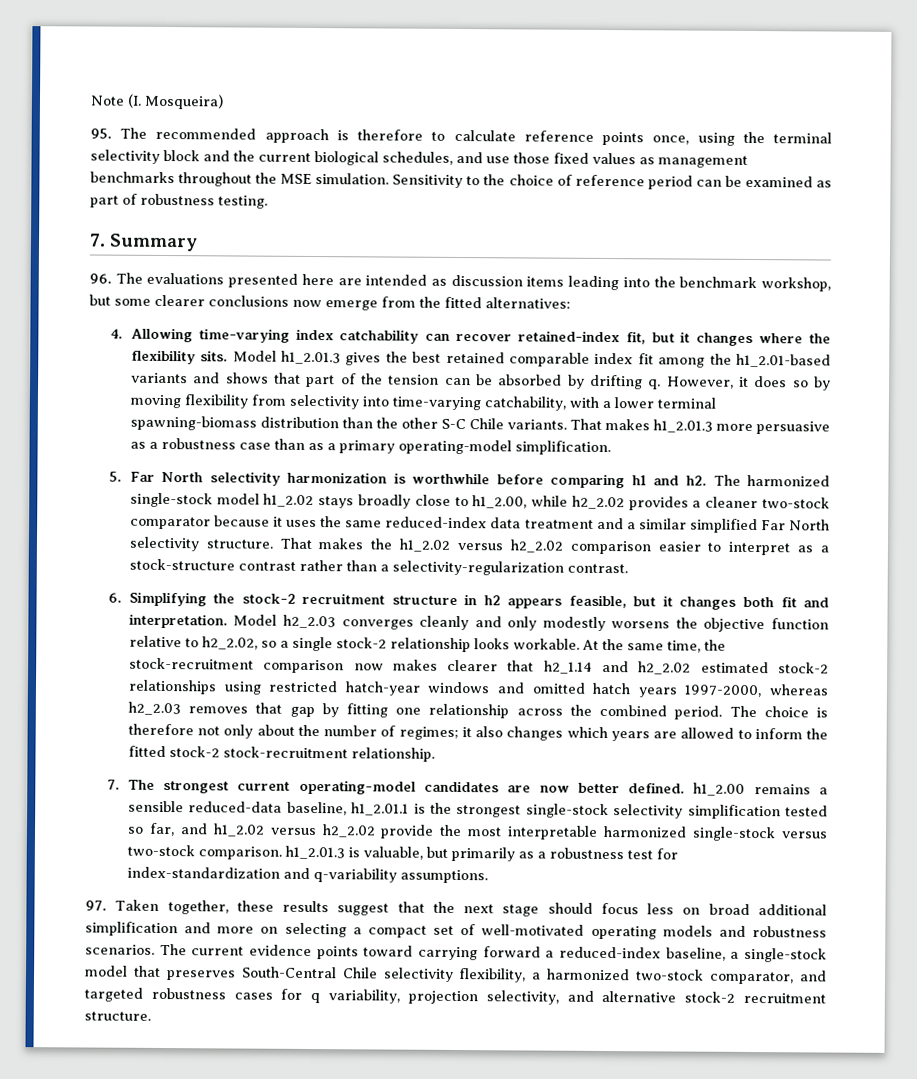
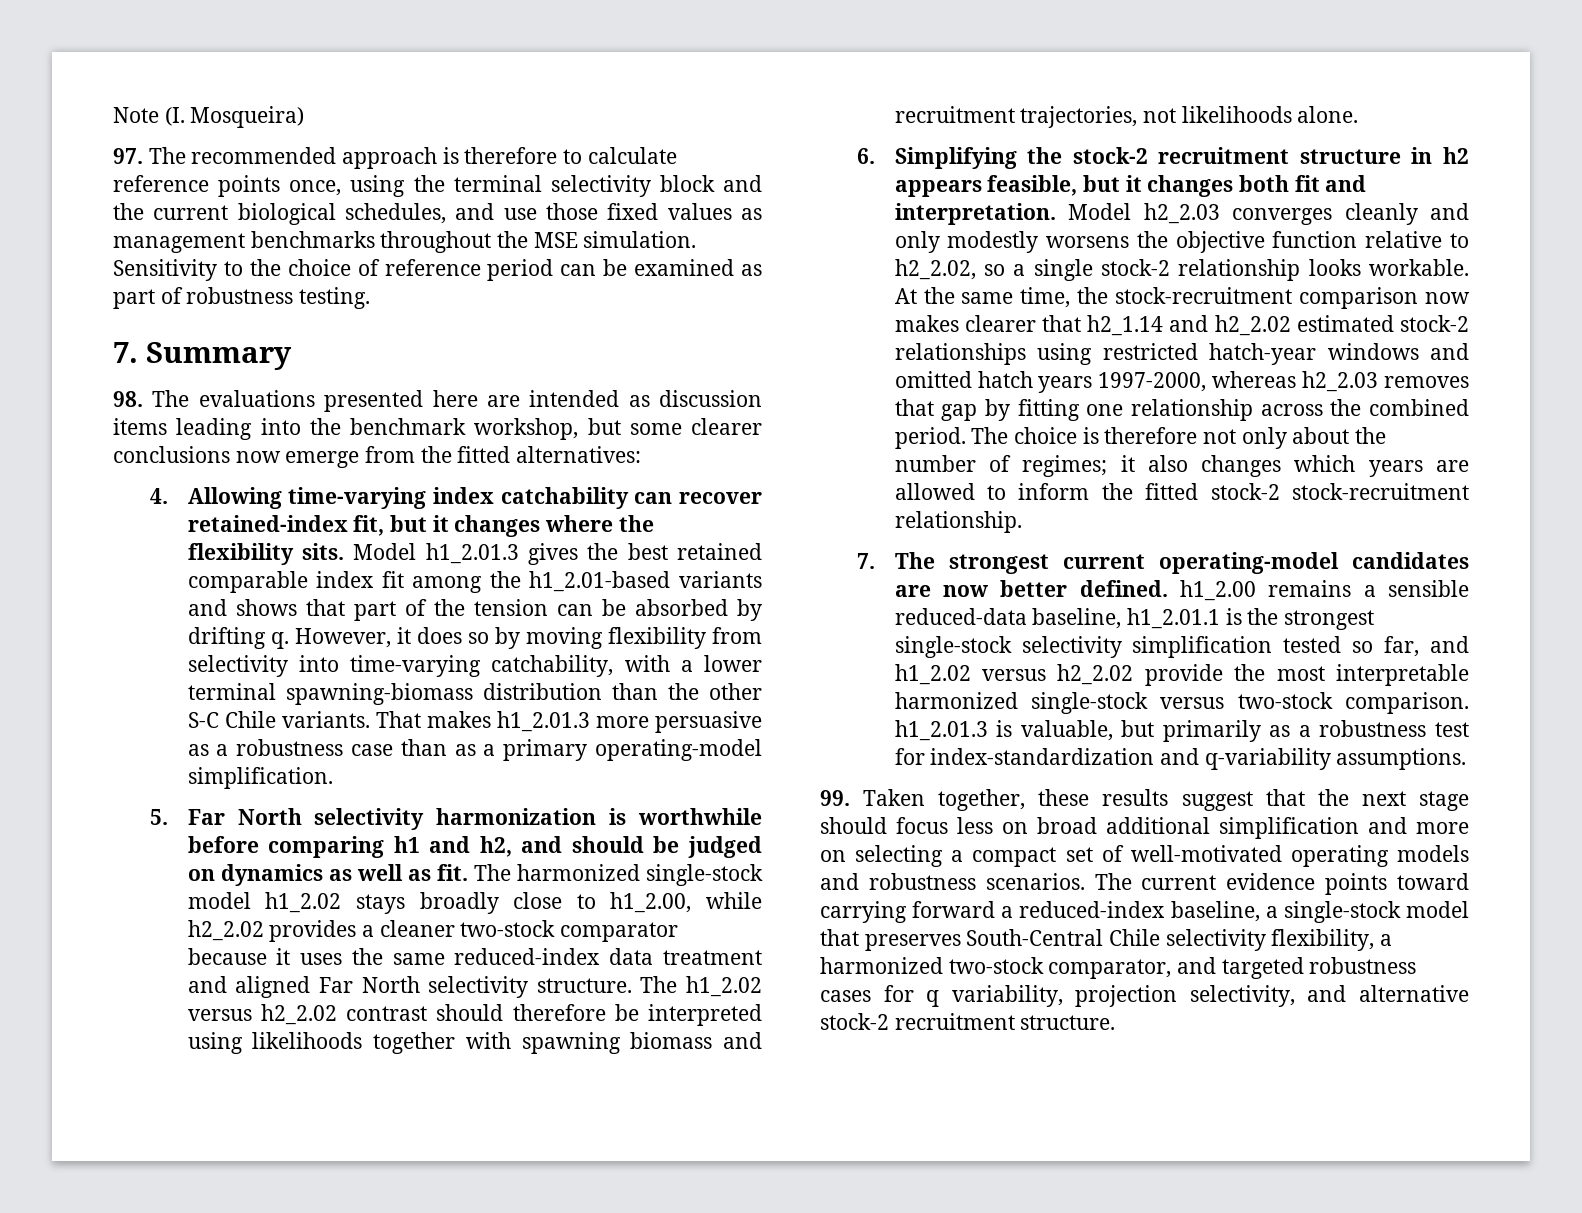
[90,128,112,139] 95. -> [113,148,143,164] 97.
[89,273,112,284] 96. -> [113,391,143,407] 98.
[685,475,707,486] h2. -> [479,836,762,858] [187,864,468,886] h2, and should be judged on dynamics as well as fit.
[626,518,758,534] a similar simplified -> [235,976,311,998] aligned
[279,537,829,556] [128,558,628,576] That makes the h1_2.02 versus h2_2.02 comparison easier to interpret as a stock-structure contrast rather than a selectivity-regularization contrast. -> [640,976,762,997] [187,1004,762,1026] [187,1032,762,1054] [894,106,1359,128] The h1_2.02 versus h2_2.02 contrast should therefore be interpreted using likelihoods together with spawning biomass and recruitment trajectories, not likelihoods alone.
[85,900,107,911] 97. -> [820,790,850,806] 99.

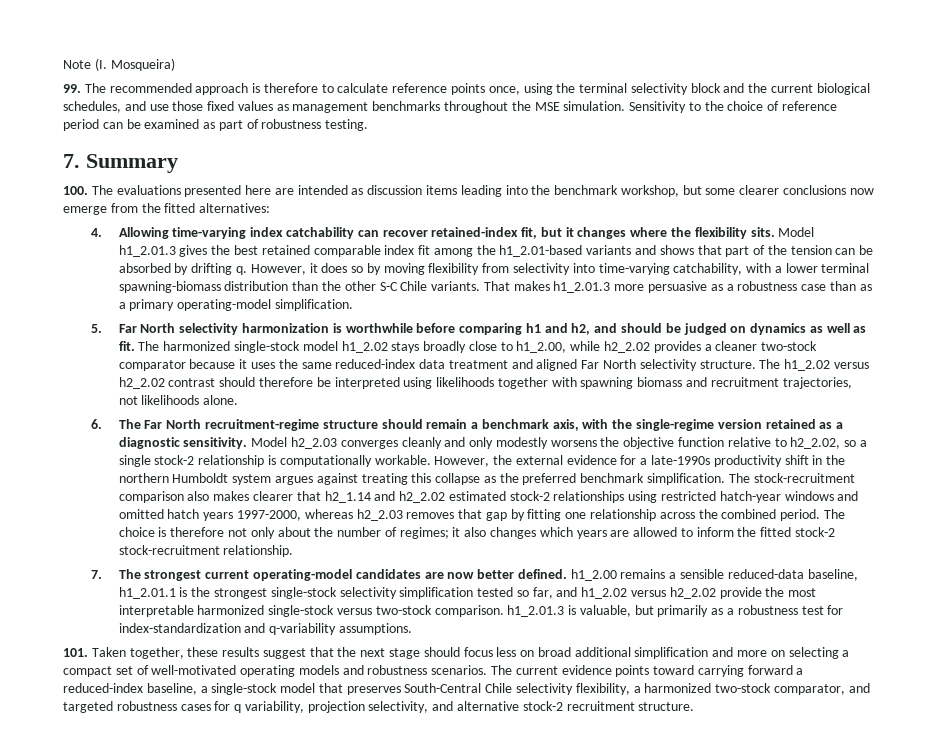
[113,148,143,164] 97. -> [63,84,81,93] 99.
[113,391,143,407] 98. -> [63,186,88,195] 100.
[894,147,1469,169] [894,175,1367,197] [894,203,1056,225] Simplifying the stock-2 recruitment structure in h2 appears feasible, but it changes both fit and interpretation. -> [118,419,844,431] [118,437,248,449] The Far North recruitment-regime structure should remain a benchmark axis, with the single-regime version retained as a diagnostic sensitivity.
[1308,259,1469,276] [894,287,1109,308] looks workable. At the same time, the -> [267,455,846,467] [118,473,750,485] is computationally workable. However, the external evidence for a late-1990s productivity shift in the northern Humboldt system argues against treating this collapse as the preferred benchmark simplification. The
[1425,292,1470,304] now -> [187,491,210,501] also
[820,790,850,806] 99. -> [63,648,88,657] 101.

